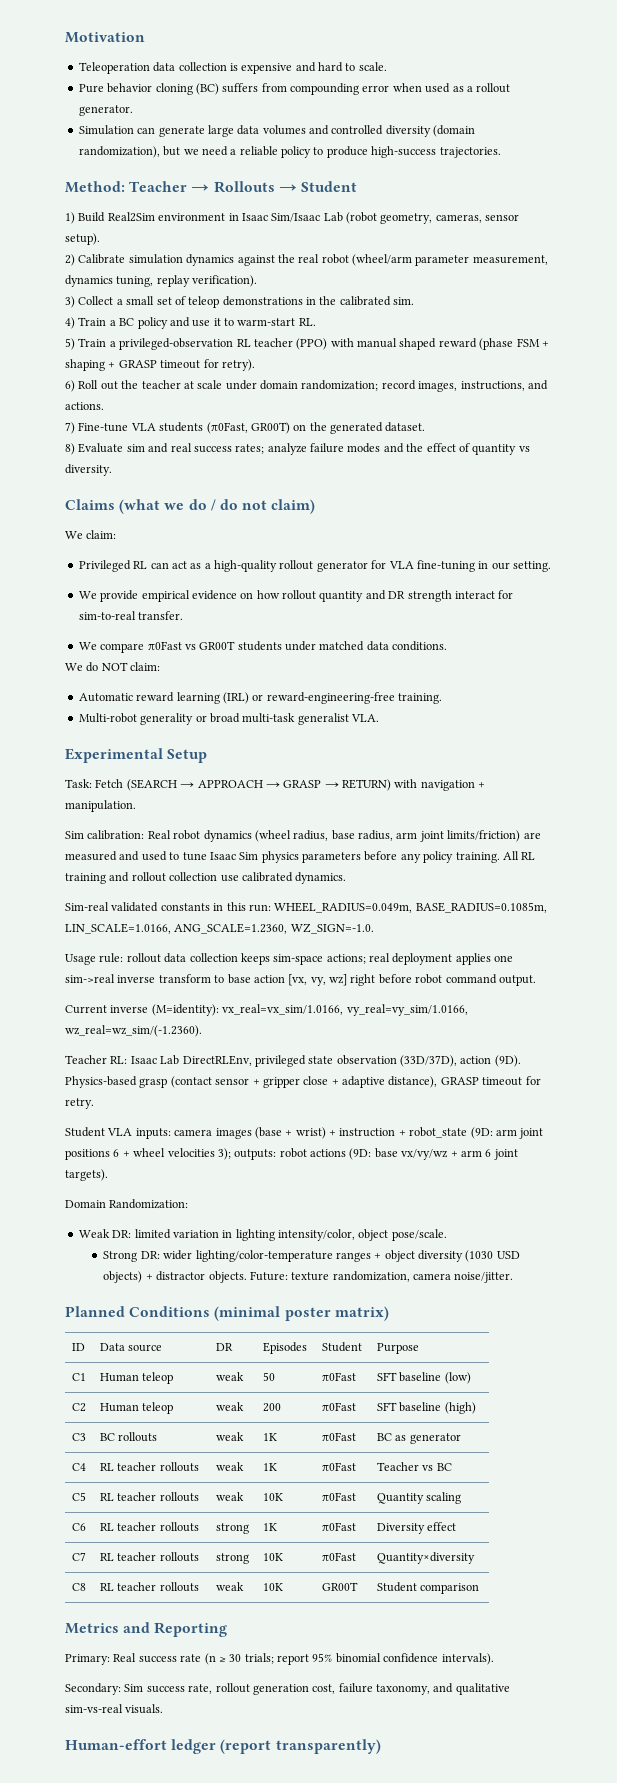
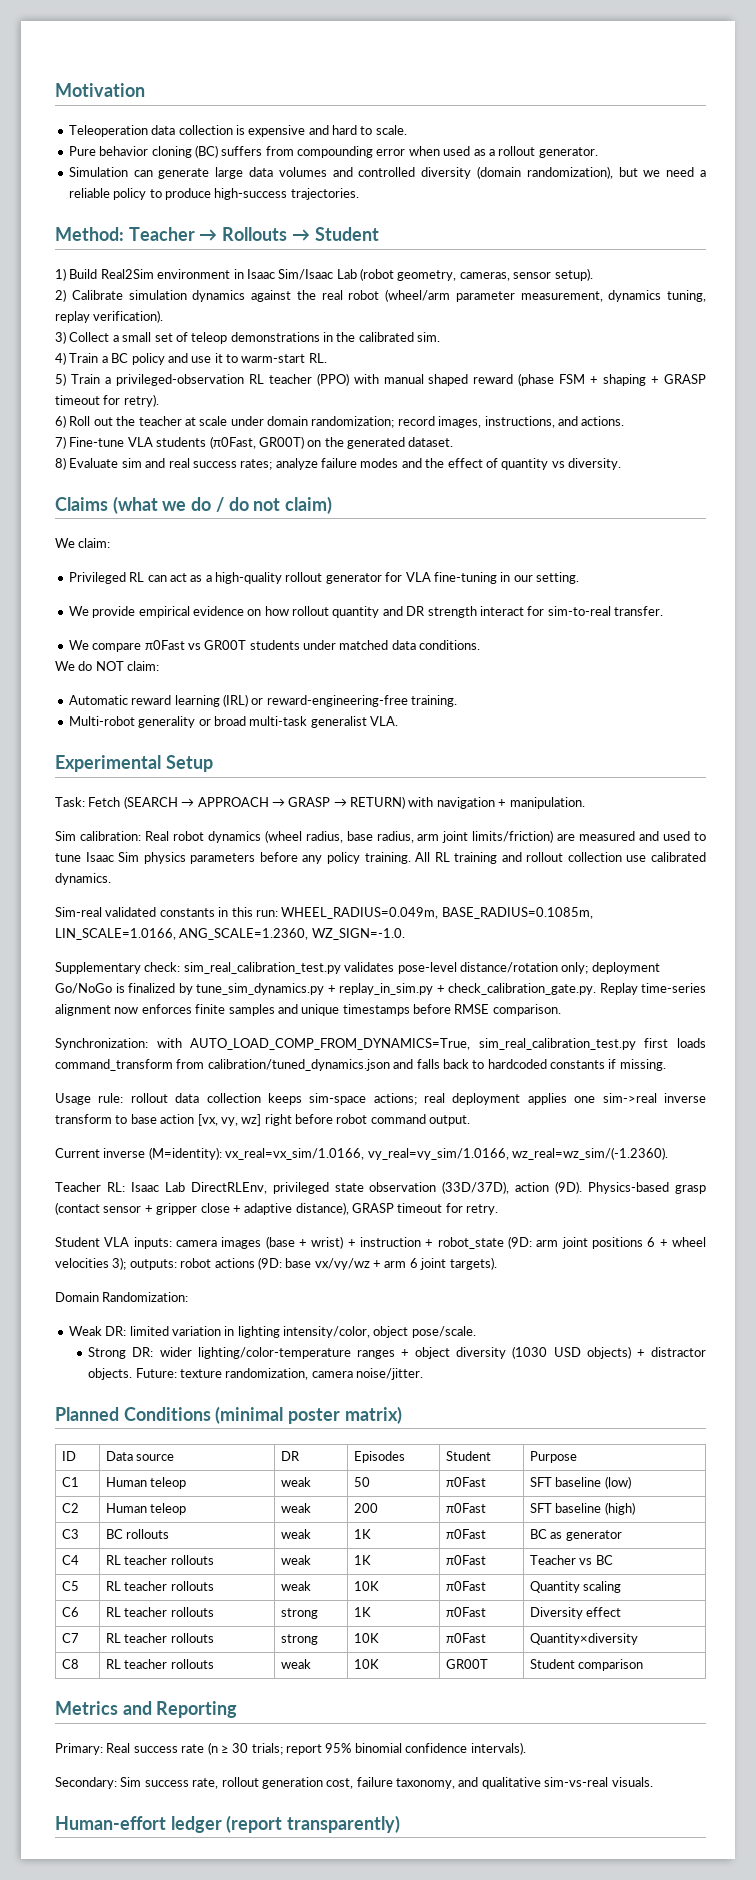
(374, 928) none -> [55,962,660,974] [55,983,706,995] [55,1004,561,1016] [55,1038,706,1050] [55,1059,666,1071] // Supplementary check: sim_real_calibration_test.py validates pose-level distance/rotation only; deployment Go/NoGo is finalized by tune_sim_dynamics.py + replay_in_sim.py + check_calibration_gate.py. Replay time-series alignment now enforces finite samples and unique timestamps before RMSE comparison. // Synchronization: with AUTO_LOAD_COMP_FROM_DYNAMICS=True, sim_real_calibration_test.py first loads command_transform from calibration/tuned_dynamics.json and falls back to hardcoded constants if missing.

